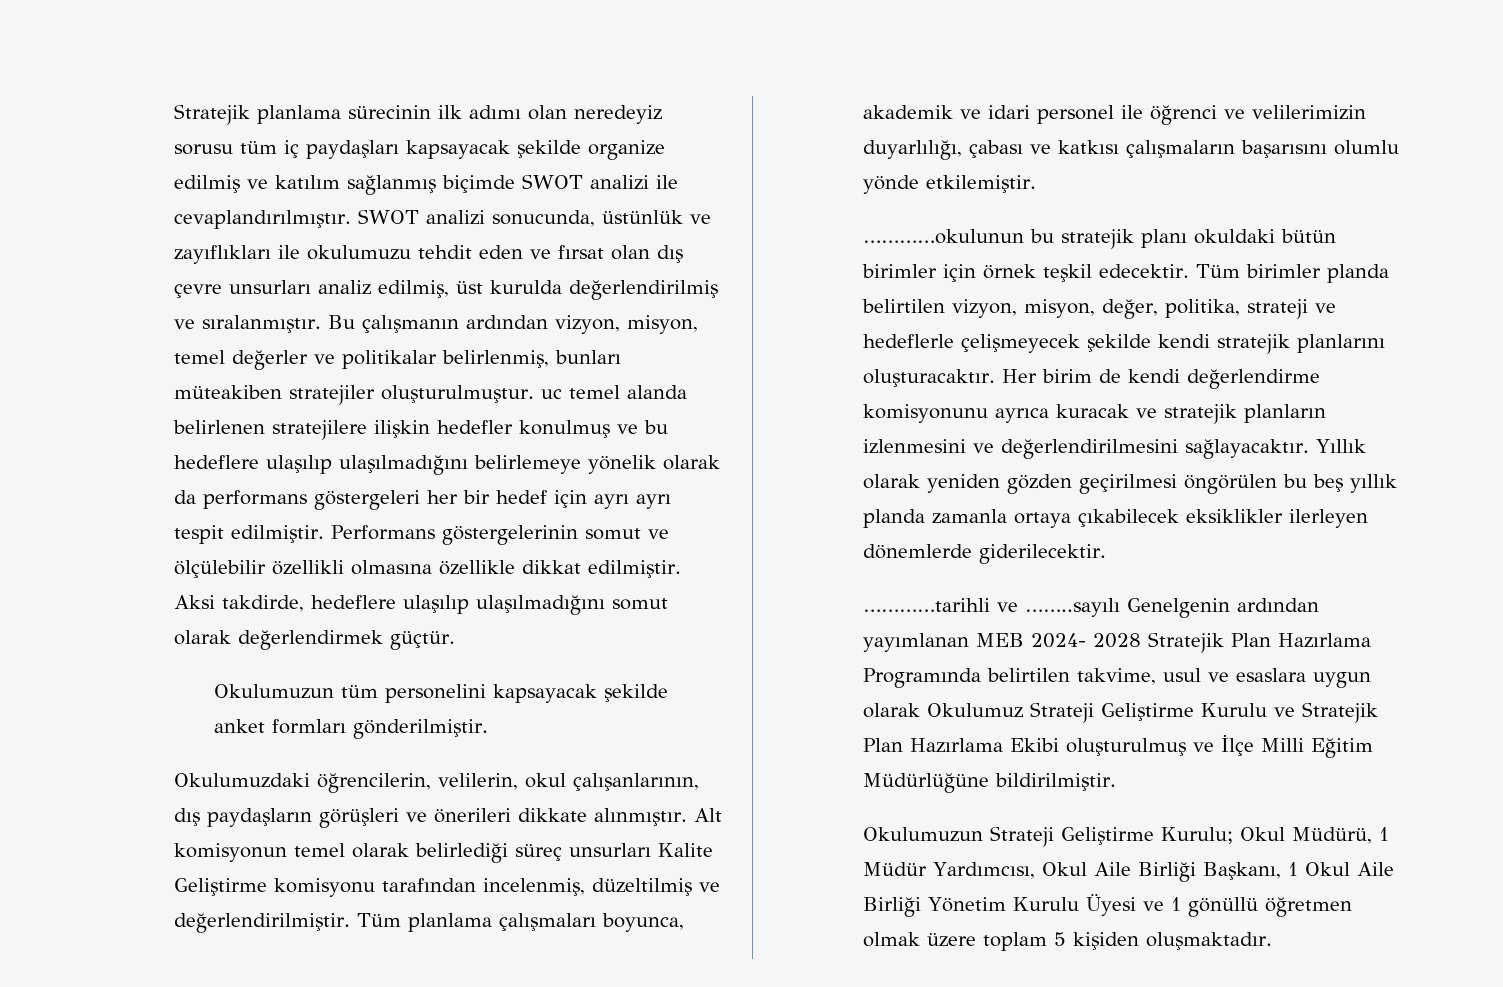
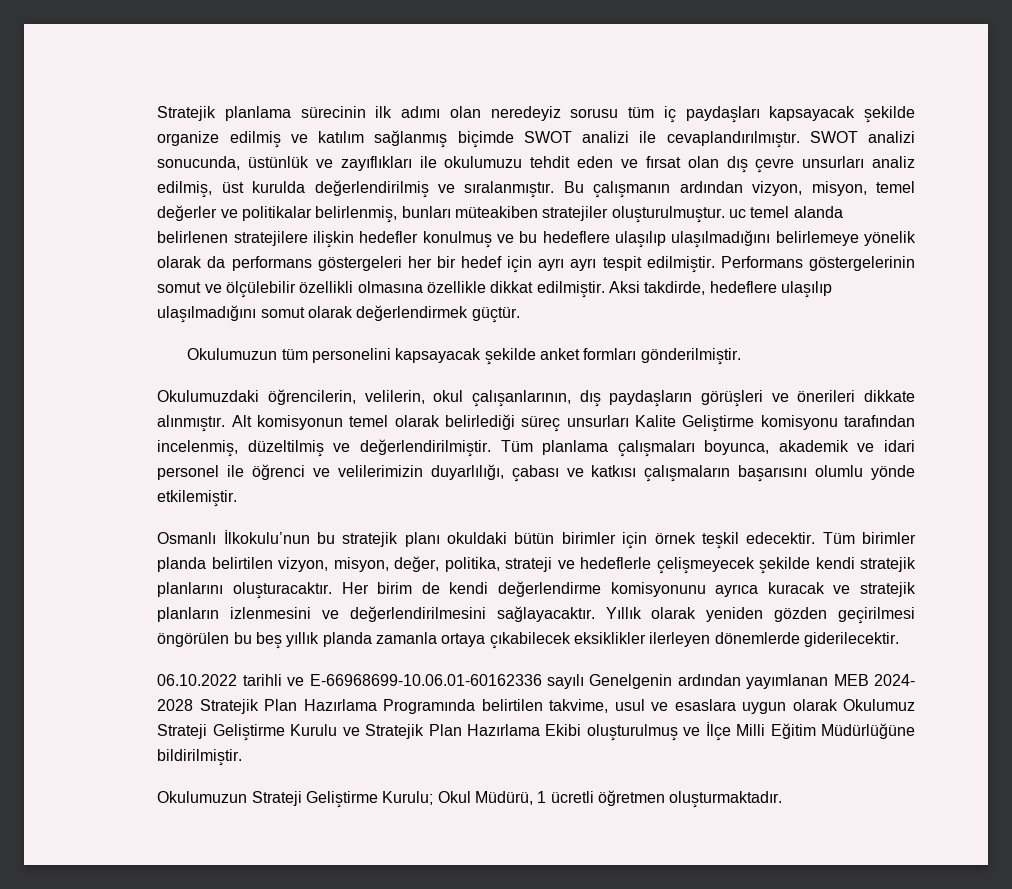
[862,229,1024,244] …………okulunun -> [157,530,310,544] Osmanlı İlkokulu’nun
[862,598,1120,617] …………tarihli ve ……..sayılı -> [157,674,584,689] 06.10.2022 tarihli ve E-66968699-10.06.01-60162336 sayılı
[862,862,1394,882] [862,894,1352,917] [862,932,1272,951] Müdür Yardımcısı, Okul Aile Birliği Başkanı, 1 Okul Aile Birliği Yönetim Kurulu Üyesi ve 1 gönüllü öğretmen olmak üzere toplam 5 kişiden oluşmaktadır. -> [550,790,783,808] ücretli öğretmen oluşturmaktadır.

